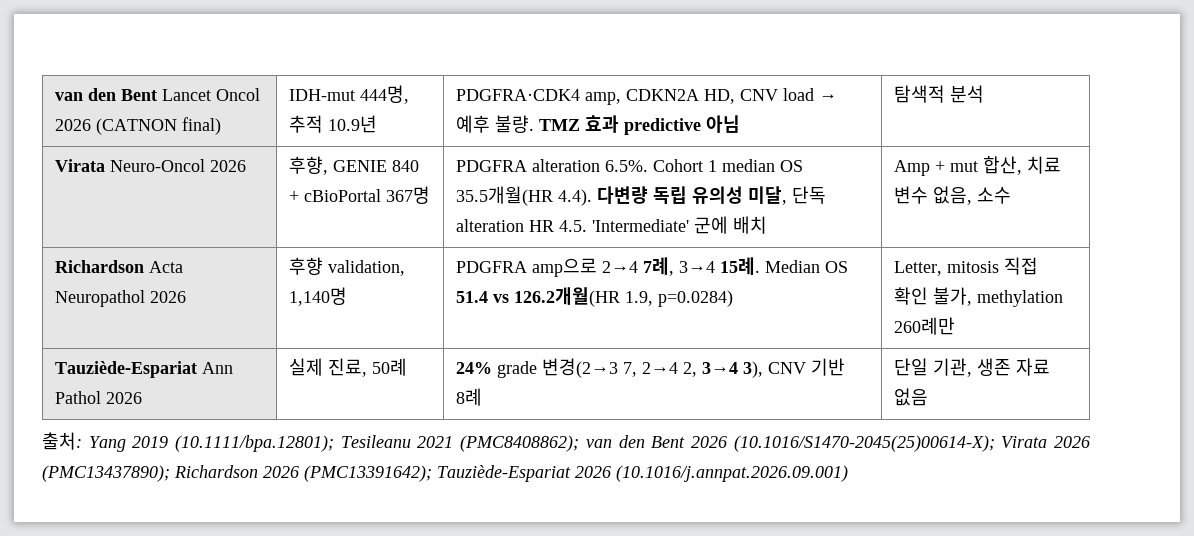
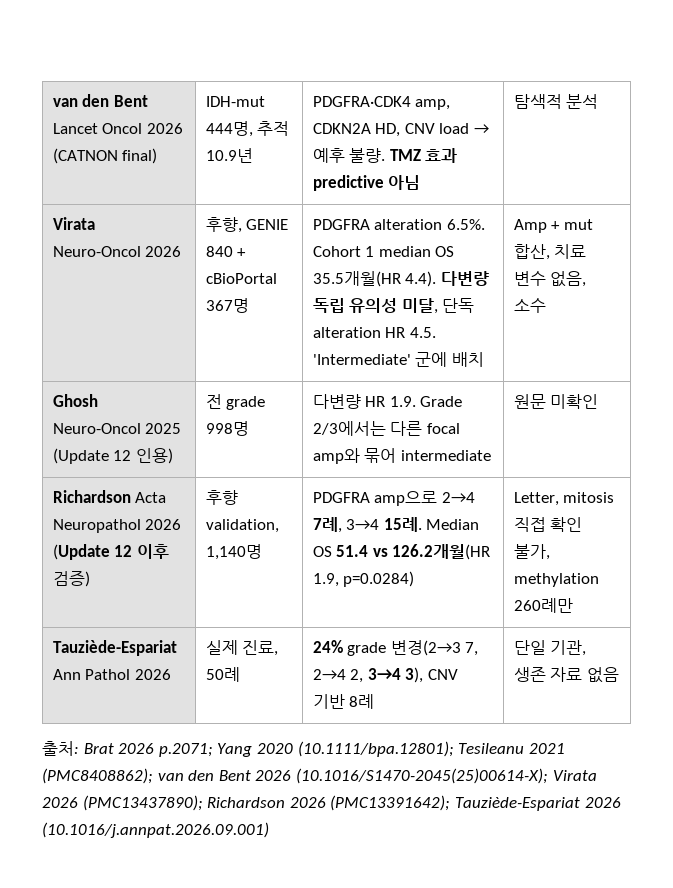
(1012, 195) none -> [52,394,98,407] [52,423,182,434] [52,448,173,464] [205,394,266,410] [205,421,249,436] [312,394,463,409] [312,421,460,436] [312,448,491,464] [513,394,599,409] // Ghosh Neuro-Oncol 2025 (Update 12 인용) | 전 grade 998명 | 다변량 HR 1.9. Grade 2/3에서는 다른 focal amp와 묶어 intermediate | 원문 미확인
(187, 297) none -> [52,544,169,560] [52,571,90,587] (Update 12 이후 검증)
[88,436,169,452] Yang 2019 -> [83,743,293,757] Brat 2026 p.2071; Yang 2020

